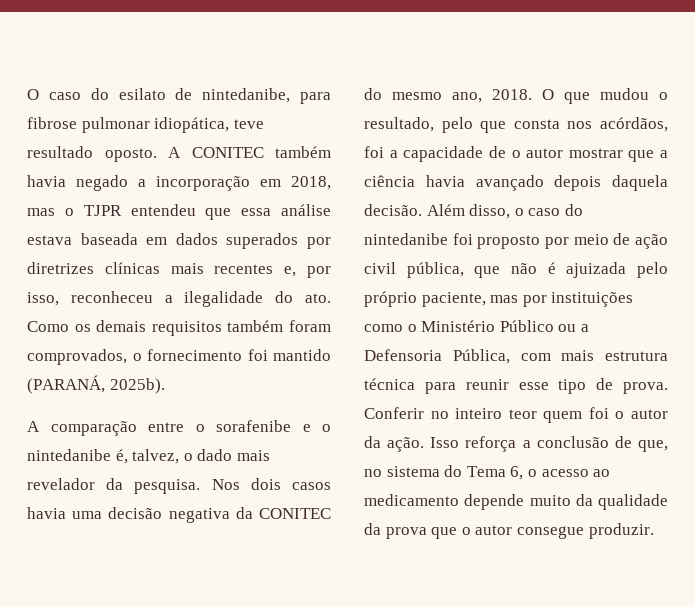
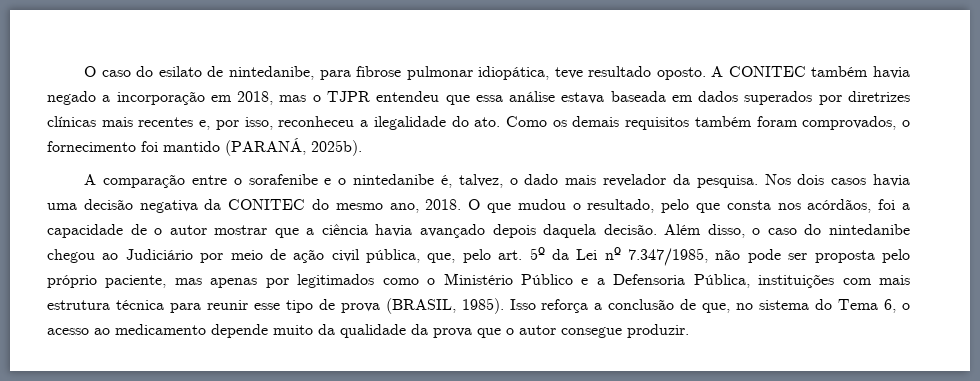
[452,233,541,249] foi proposto -> [47,249,193,263] chegou ao Judiciário
[474,262,627,278] que não é ajuizada -> [427,247,875,266] que, pelo art. 5º da Lei nº 7.347/1985, não pode ser proposta
[522,292,634,307] por instituições -> [210,274,375,288] apenas por legitimados
[558,324,577,332] ou -> [581,278,589,285] e
(510, 356) none -> [758,274,835,288] instituições
[623,382,668,394] [364,407,668,423] [364,436,425,452] prova. Conferir no inteiro teor quem foi o autor da ação. -> [340,298,504,314] prova (BRASIL, 1985).

